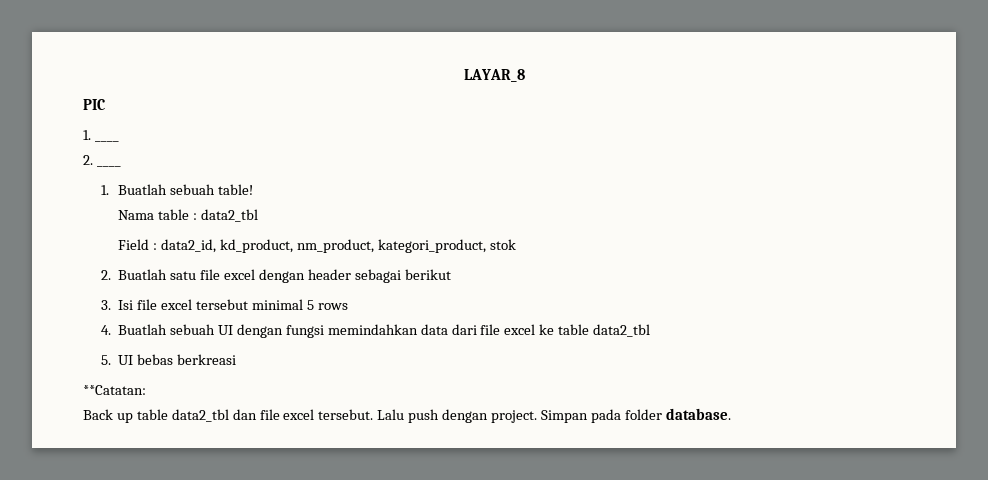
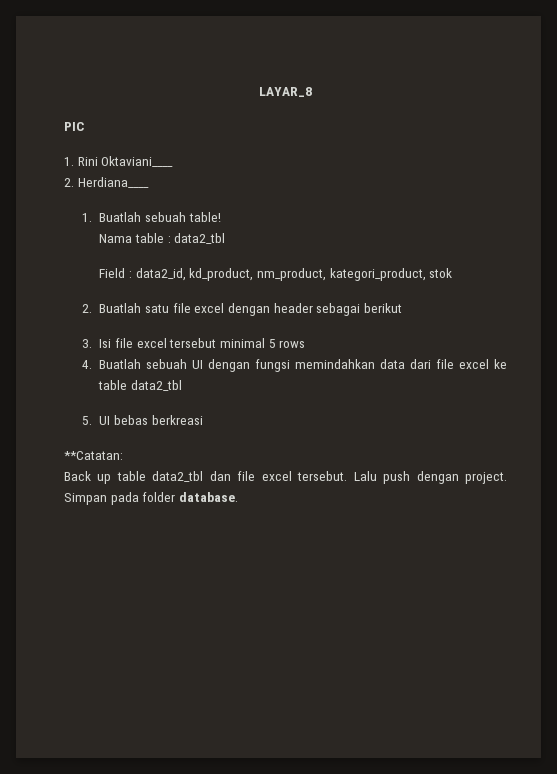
[94,140,119,142] [83,155,93,165] [96,165,121,167] ____ // 2. ____ -> [77,156,174,167] [64,177,149,188] Rini Oktaviani____ // 2. Herdiana____

